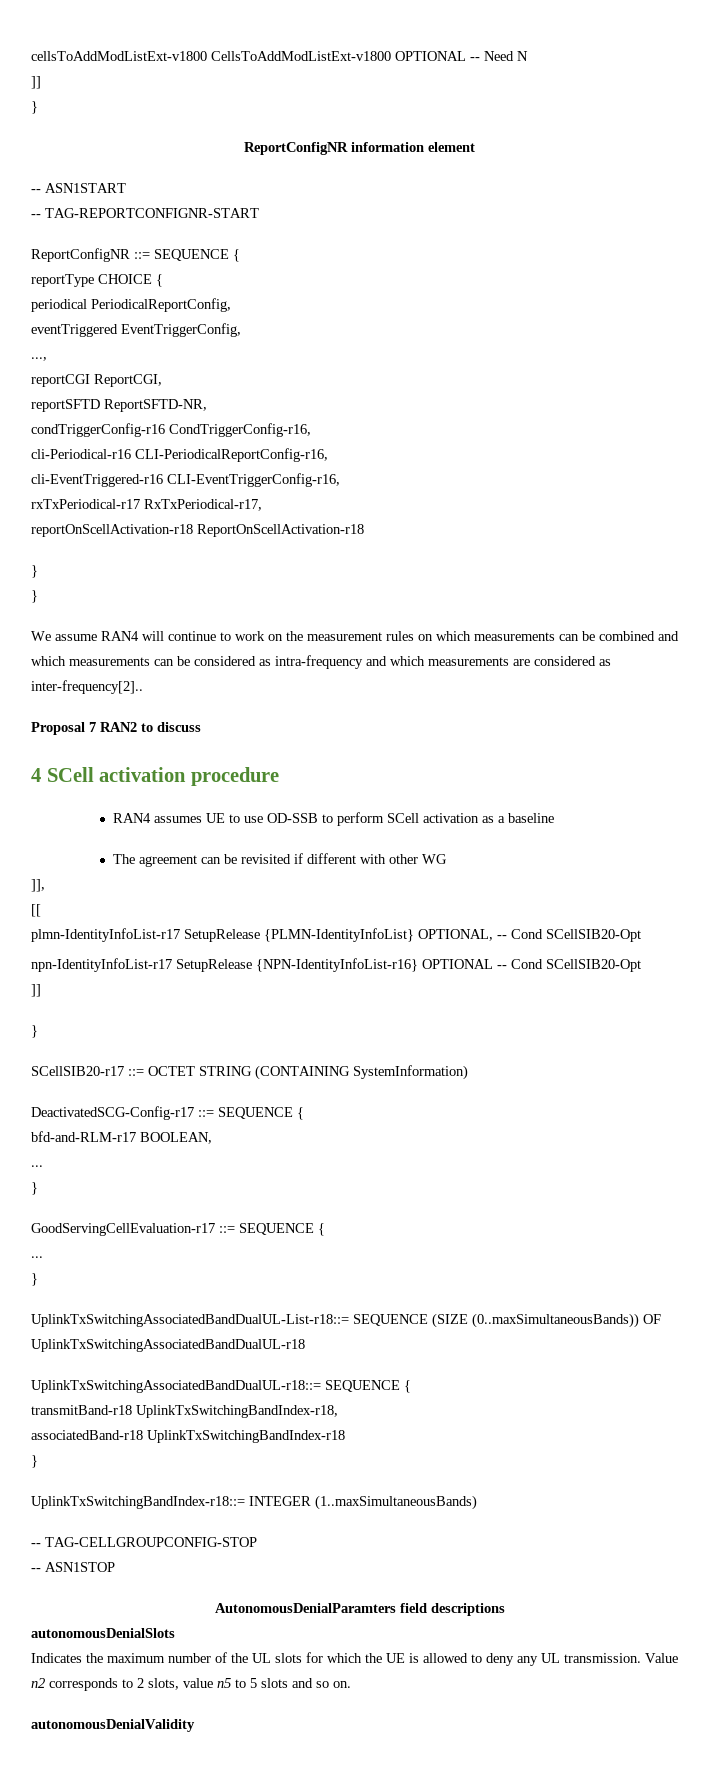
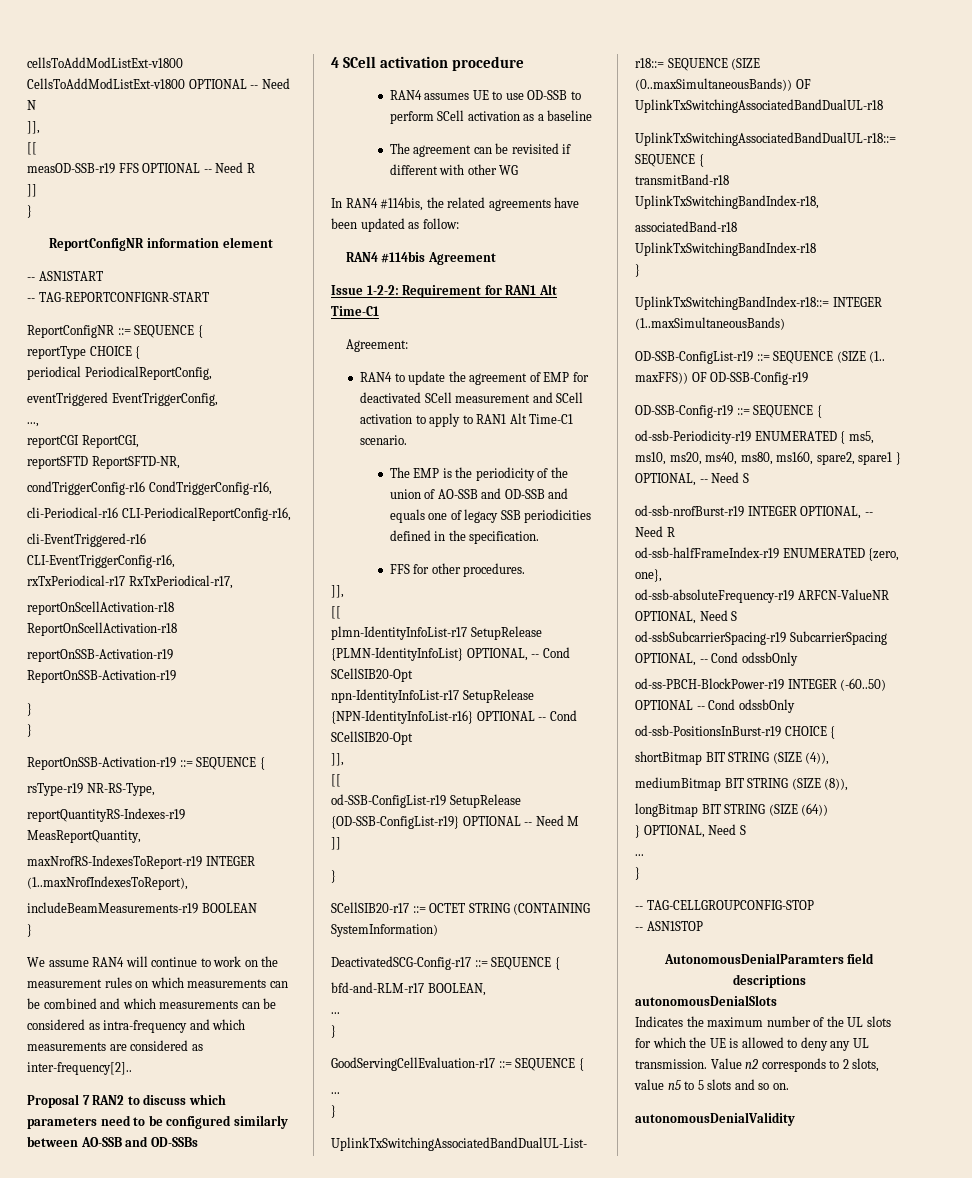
(528, 56) none -> [27,121,40,134] [27,142,37,155] [27,162,255,174] // ]], // [[ // measOD-SSB-r19 FFS OPTIONAL -- Need R
(364, 530) none -> [27,649,173,662] [27,670,176,683] // reportOnSSB-Activation-r19 ReportOnSSB-Activation-r19
(38, 596) none -> [27,757,265,770] [27,783,155,796] [27,808,185,822] [27,830,141,843] [27,855,255,869] [27,876,188,890] [27,902,257,914] [27,924,32,937] // ReportOnSSB-Activation-r19 ::= SEQUENCE { // rsType-r19 NR-RS-Type, // reportQuantityRS-Indexes-r19 MeasReportQuantity, // maxNrofRS-IndexesToReport-r19 INTEGER (1..maxNrofIndexesToReport), // includeBeamMeasurements-r19 BOOLEAN // }
(201, 727) none -> [188,1094,226,1105] [27,1115,288,1129] [27,1136,198,1147] which parameters need to be configured similarly between AO-SSB and OD-SSBs
(448, 859) none -> [331,197,580,211] [331,218,459,232] [345,251,496,265] [331,284,557,298] [331,306,379,316] [345,339,408,352] [360,371,589,385] [360,392,584,403] [360,413,574,427] [360,435,408,445] [389,467,568,481] [389,488,569,499] [389,509,592,523] [389,530,540,544] [389,563,526,577] // In RAN4 #114bis, the related agreements have been updated as follow: // RAN4 #114bis Agreement // Issue 1-2-2: Requirement for RAN1 Alt Time-C1 // Agreement: // RAN4 to update the agreement of EMP for deactivated SCell measurement and SCell activation to apply to RAN1 Alt Time-C1 scenario. // The EMP is the periodicity of the union of AO-SSB and OD-SSB and equals one of legacy SSB periodicities defined in the specification. // FFS for other procedures.
(641, 965) none -> [331,753,344,766] [331,774,341,787] [331,794,521,808] [331,815,580,829] // ]], // [[ // od-SSB-ConfigList-r19 SetupRelease {OD-SSB-ConfigList-r19} OPTIONAL -- Need M
(477, 1502) none -> [635,351,886,364] [635,372,809,385] [635,405,822,418] [635,430,874,444] [635,451,901,465] [635,472,749,486] [635,505,873,519] [635,526,675,537] [635,547,900,561] [635,569,662,582] [635,589,889,603] [635,610,738,624] [635,631,887,645] [635,652,798,666] [635,678,887,691] [635,699,795,713] [635,725,836,739] [635,751,830,765] [635,777,849,791] [635,803,829,817] [635,824,746,838] [635,854,644,856] [635,867,640,880] // OD-SSB-ConfigList-r19 ::= SEQUENCE (SIZE (1.. maxFFS)) OF OD-SSB-Config-r19 // OD-SSB-Config-r19 ::= SEQUENCE { // od-ssb-Periodicity-r19 ENUMERATED { ms5, ms10, ms20, ms40, ms80, ms160, spare2, spare1 } OPTIONAL, -- Need S // od-ssb-nrofBurst-r19 INTEGER OPTIONAL, -- Need R // od-ssb-halfFrameIndex-r19 ENUMERATED {zero, one}, // od-ssb-absoluteFrequency-r19 ARFCN-ValueNR OPTIONAL, Need S // od-ssbSubcarrierSpacing-r19 SubcarrierSpacing OPTIONAL, -- Cond odssbOnly // od-ss-PBCH-BlockPower-r19 INTEGER (-60..50) OPTIONAL -- Cond odssbOnly // od-ssb-PositionsInBurst-r19 CHOICE { // shortBitmap BIT STRING (SIZE (4)), // mediumBitmap BIT STRING (SIZE (8)), // longBitmap BIT STRING (SIZE (64)) // } OPTIONAL, Need S // ... // }

